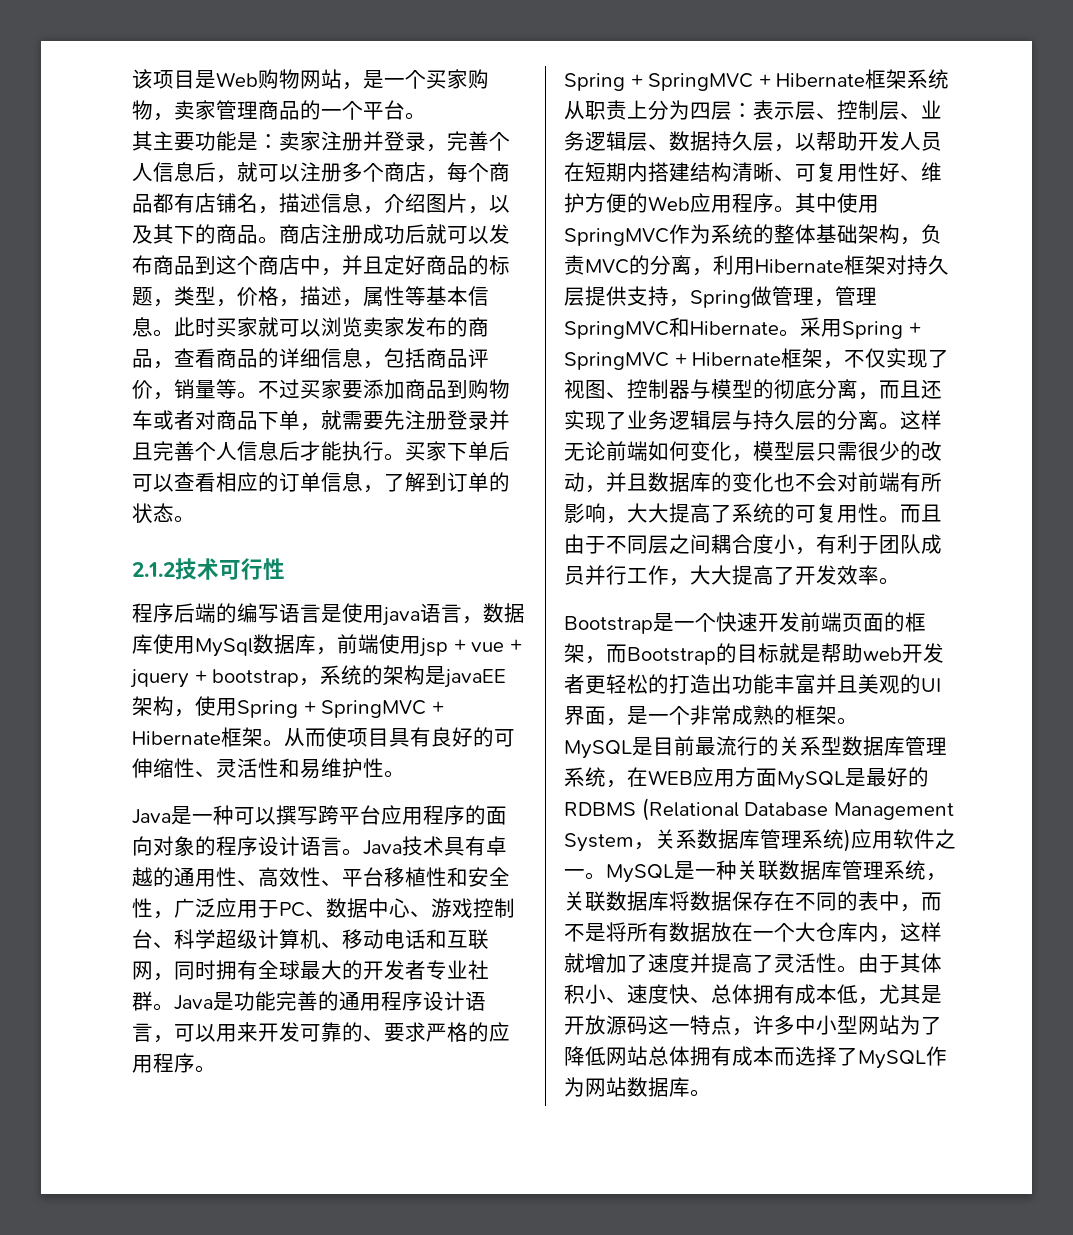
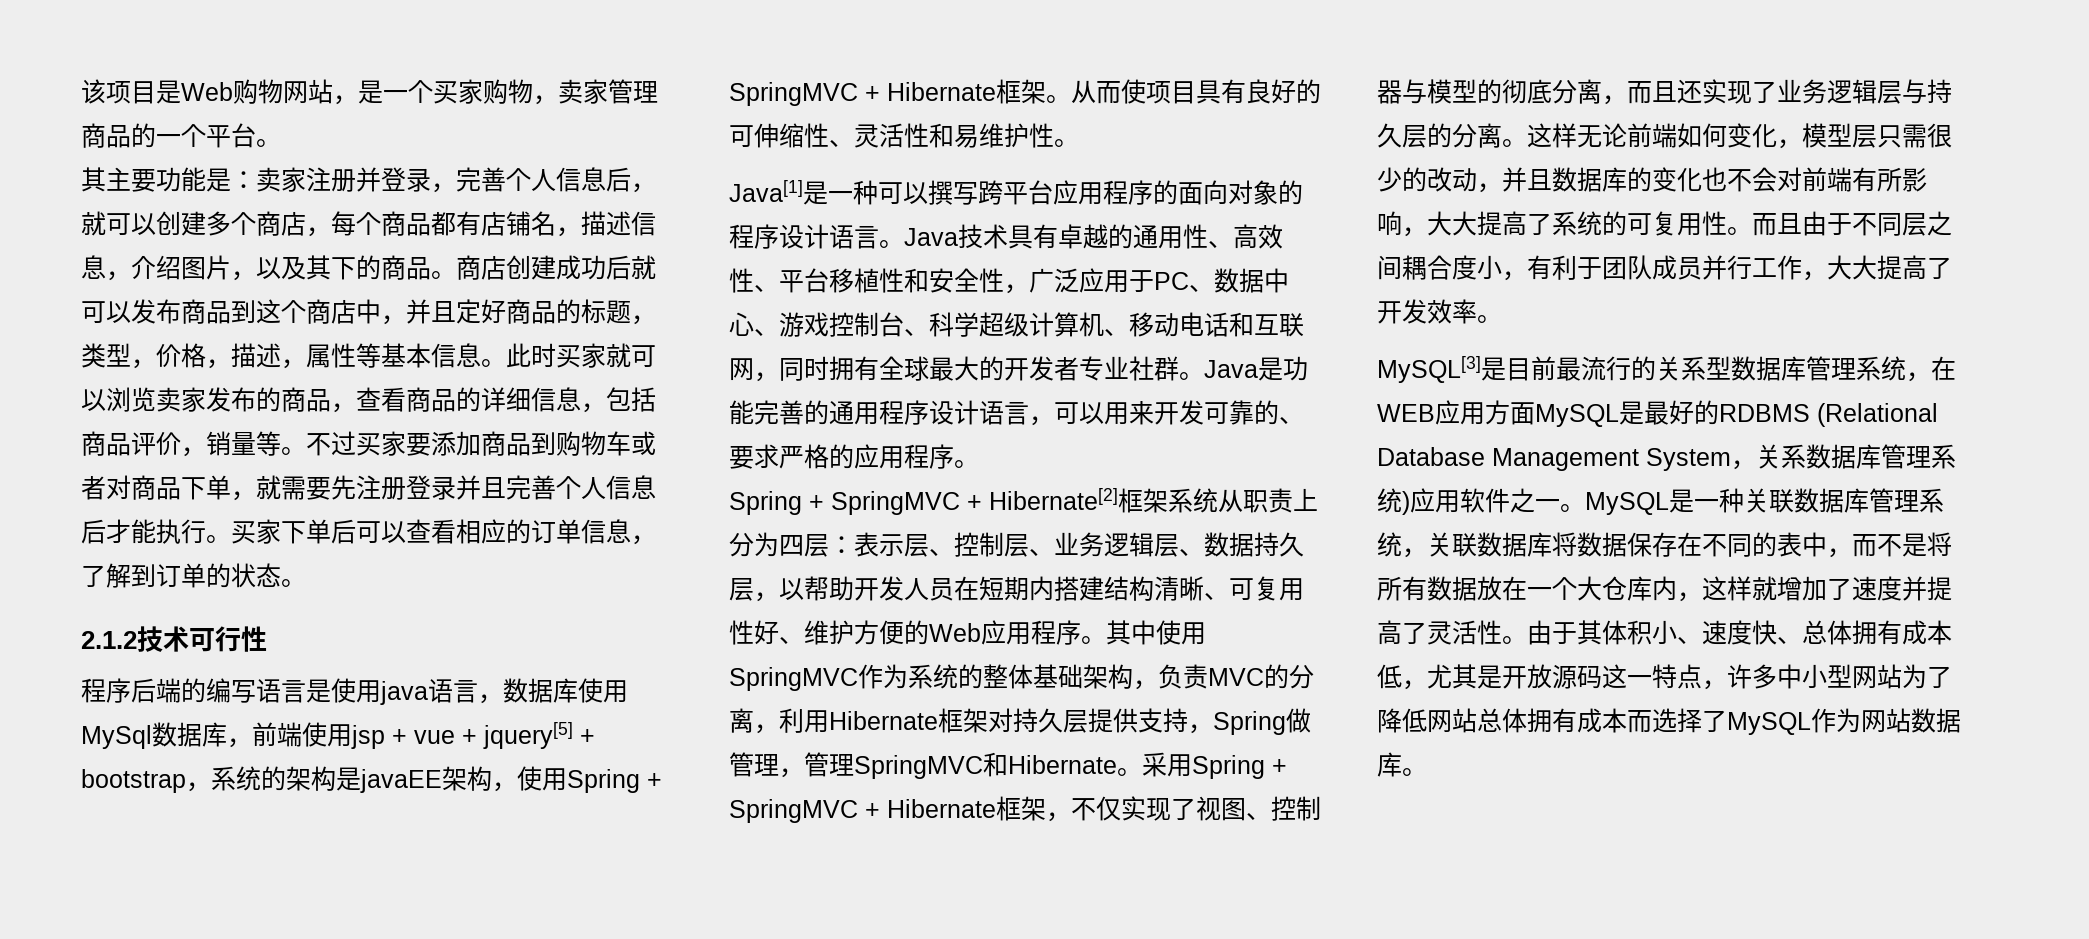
[300,162,342,182] 注册 -> [156,211,206,236] 创建
[321,224,363,244] 注册 -> [506,255,556,280] 创建
[130,669,189,688] jquery -> [483,722,573,749] jquery[5]
[132,809,171,824] Java -> [729,180,803,202] Java[1]
[776,73,866,87] Hibernate -> [989,488,1118,510] Hibernate[2]
[564,612,926,634] [564,643,944,665] [564,674,941,694] [564,705,858,726] [564,740,632,759] Bootstrap是一个快速开发前端页面的框架，而Bootstrap的目标就是帮助web开发者更轻松的打造出功能丰富并且美观的UI界面，是一个非常成熟的框架。 // MySQL -> [1377,356,1481,383] MySQL[3]

